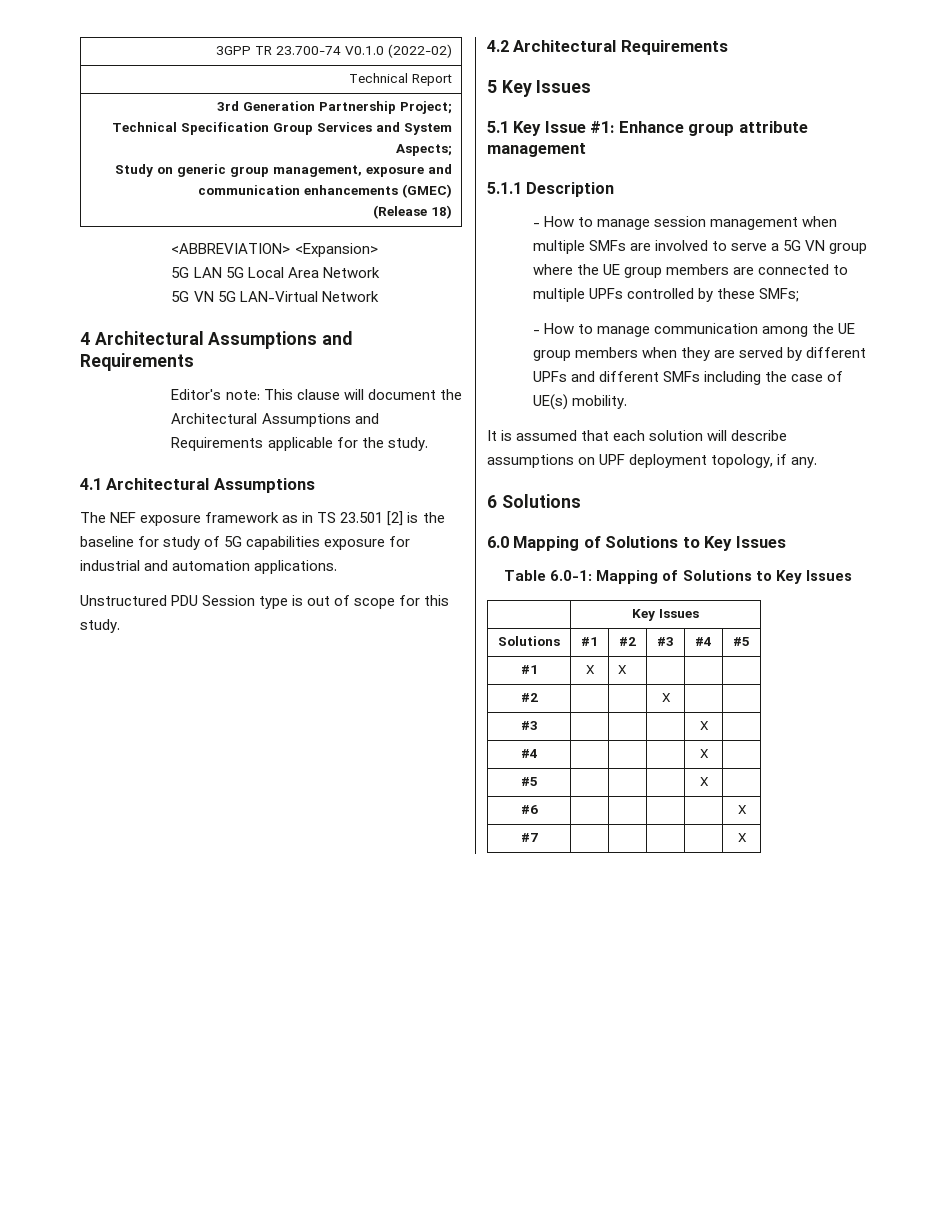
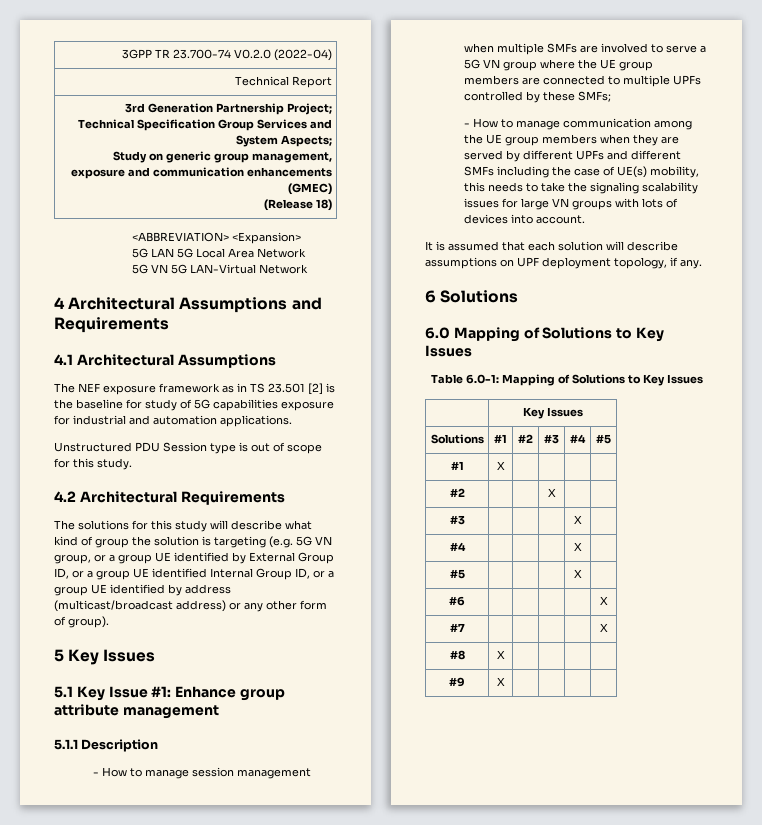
[344,44,452,58] V0.1.0 (2022-02) -> [234,49,333,61] V0.2.0 (2022-04)
[171,389,462,400] [171,413,379,427] [171,437,428,451] // Editor's note: This clause will document the Architectural Assumptions and Requirements applicable for the study. -> (169, 325) none
(728, 47) none -> [54,520,312,532] [54,536,332,548] [54,552,334,564] [54,568,334,580] [54,584,231,596] [54,600,327,612] [54,616,109,628] // The solutions for this study will describe what kind of group the solution is targeting (e.g. 5G VN group, or a group UE identified by External Group ID, or a group UE identified Internal Group ID, or a group UE identified by address (multicast/broadcast address) or any other form of group).
[571,395,627,409] mobility. -> [650,166,700,178] [464,182,699,194] [464,198,679,210] [464,214,586,224] mobility, this needs to take the signaling scalability issues for large VN groups with lots of devices into account.
[618,665,628,674] X -> (505, 465) none
(747, 837) none -> [449,650,465,660] [496,650,505,659] [449,677,465,687] [496,677,505,686] // #8 | X | | | | // #9 | X | | | |

